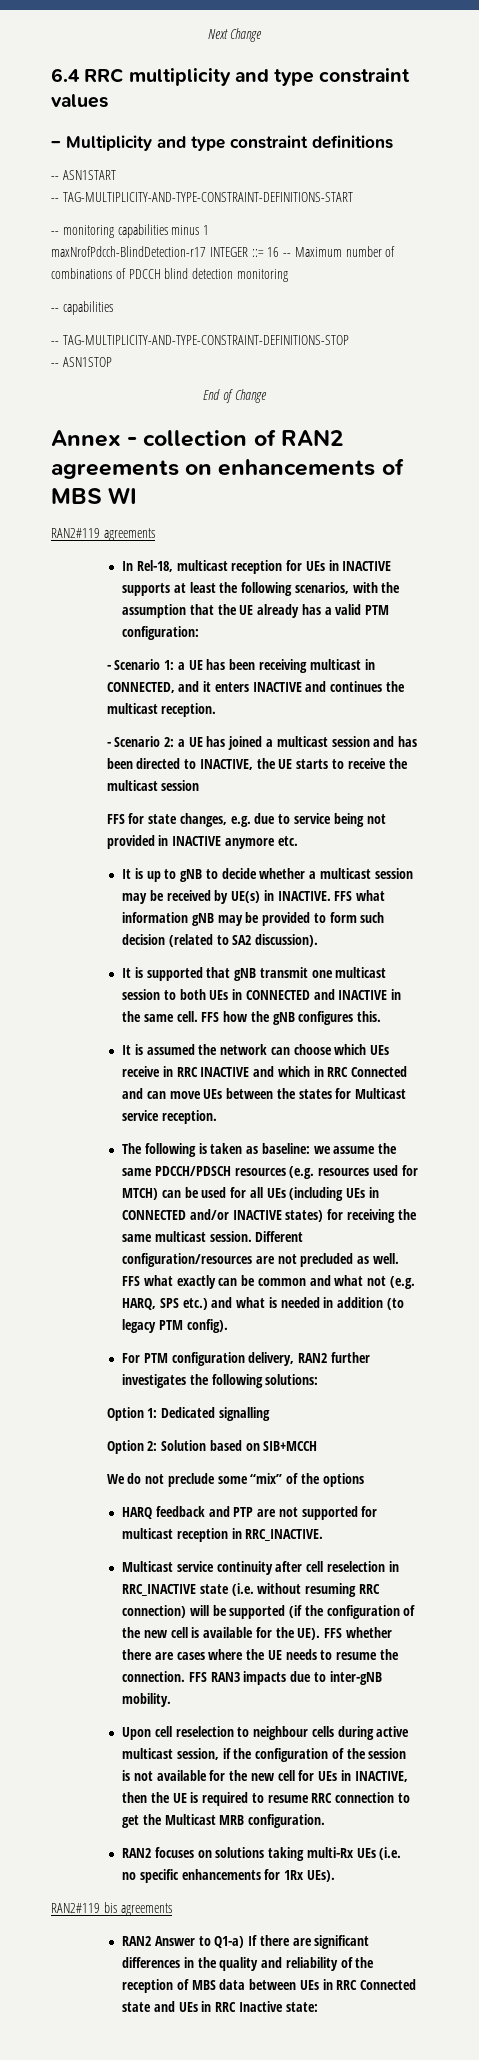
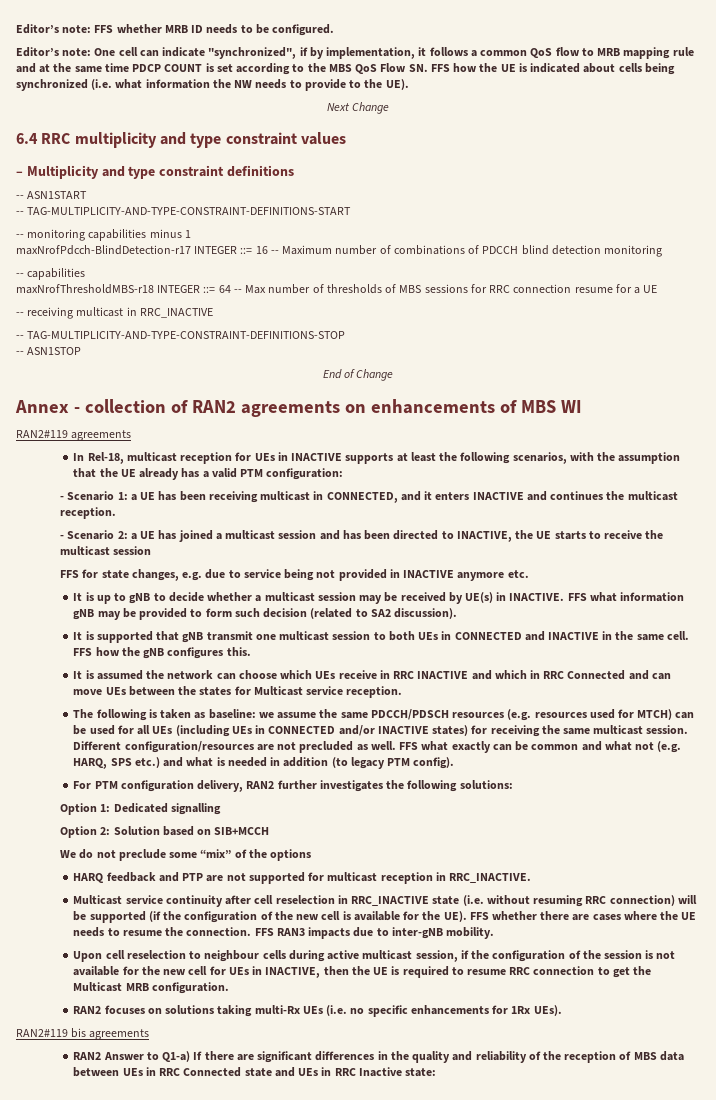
(207, 34) none -> [16,24,335,36] [16,47,694,59] [16,63,675,75] [16,79,409,91] Editor’s note: FFS whether MRB ID needs to be configured. // Editor’s note: One cell can indicate "synchronized", if by implementation, it follows a common QoS flow to MRB mapping rule and at the same time PDCP COUNT is set according to the MBS QoS Flow SN. FFS how the UE is indicated about cells being synchronized (i.e. what information the NW needs to provide to the UE). //
(113, 308) none -> [16,284,658,294] [16,307,213,319] // maxNrofThresholdMBS-r18 INTEGER ::= 64 -- Max number of thresholds of MBS sessions for RRC connection resume for a UE // -- receiving multicast in RRC_INACTIVE

